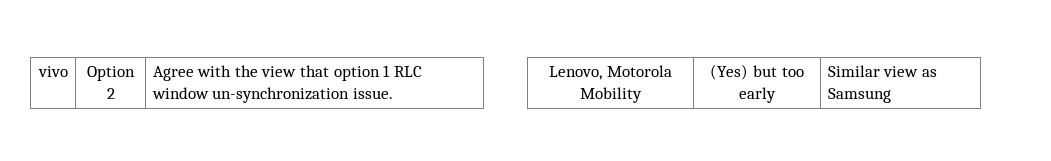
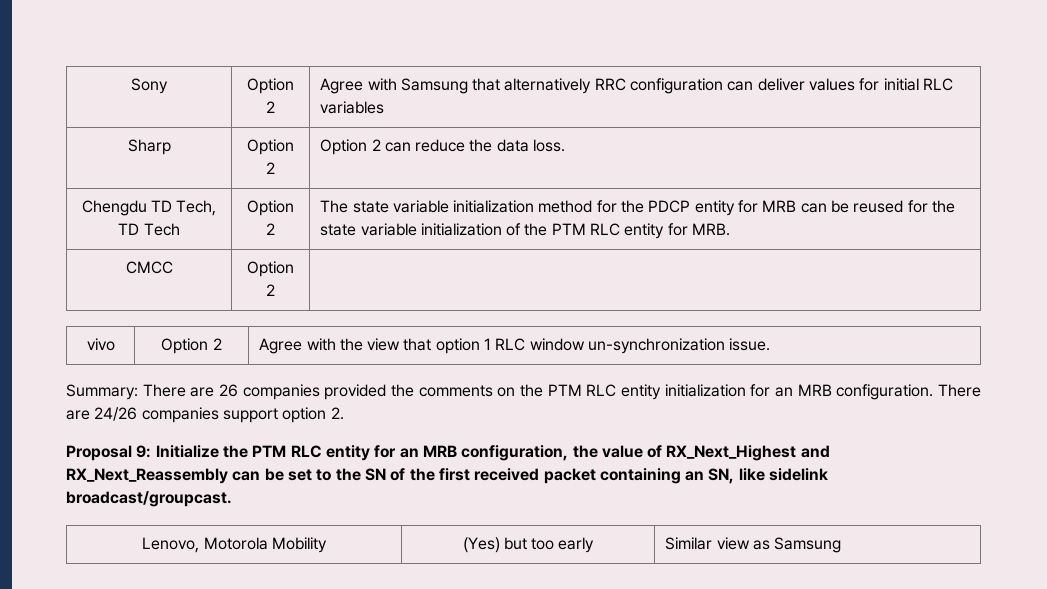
(37, 71) none -> [131,78,168,94] [247,78,294,94] [266,101,275,113] [320,78,954,94] [320,101,385,114] [127,139,171,155] [247,139,294,155] [266,162,275,174] [320,139,566,155] [81,200,217,216] [118,223,180,236] [247,200,294,216] [266,223,275,235] [320,200,955,216] [320,223,731,239] [125,261,173,274] [247,261,294,277] [266,284,275,296] Sony | Option 2 | Agree with Samsung that alternatively RRC configuration can deliver values for initial RLC variables // Sharp | Option 2 | Option 2 can reduce the data loss. // Chengdu TD Tech, TD Tech | Option 2 | The state variable initialization method for the PDCP entity for MRB can be reused for the state variable initialization of the PTM RLC entity for MRB. // CMCC | Option 2 | //
(393, 93) none -> [66,384,981,400] [66,407,344,423] [66,445,830,461] [66,468,829,484] [66,491,232,507] // Summary: There are 26 companies provided the comments on the PTM RLC entity initialization for an MRB configuration. There are 24/26 companies support option 2. // Proposal 9: Initialize the PTM RLC entity for an MRB configuration, the value of RX_Next_Highest and RX_Next_Reassembly can be set to the SN of the first received packet containing an SN, like sidelink broadcast/groupcast.

